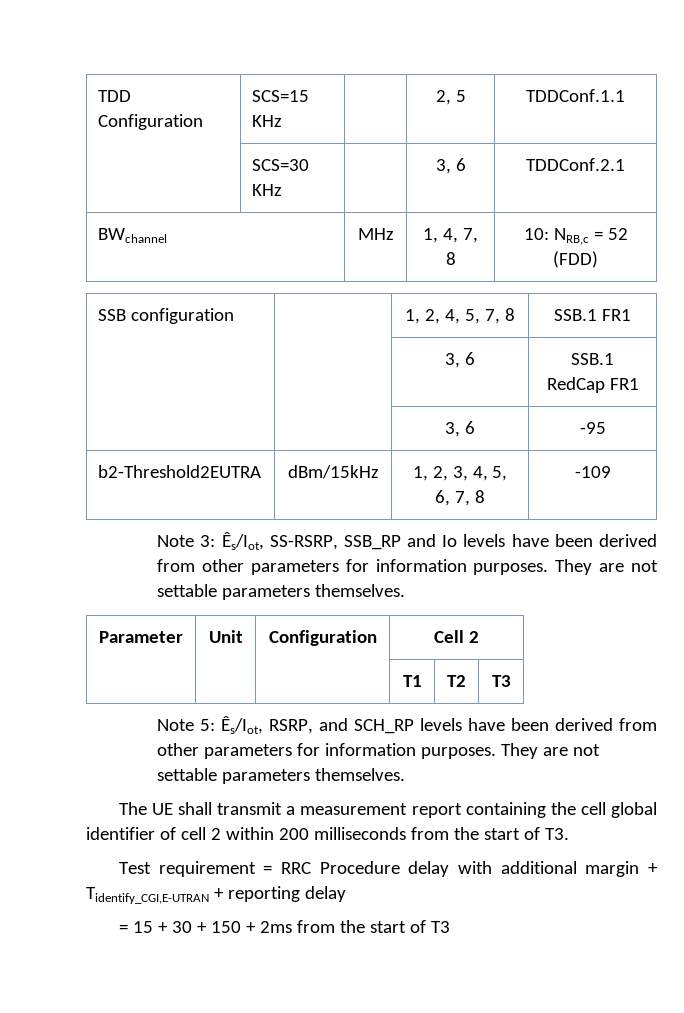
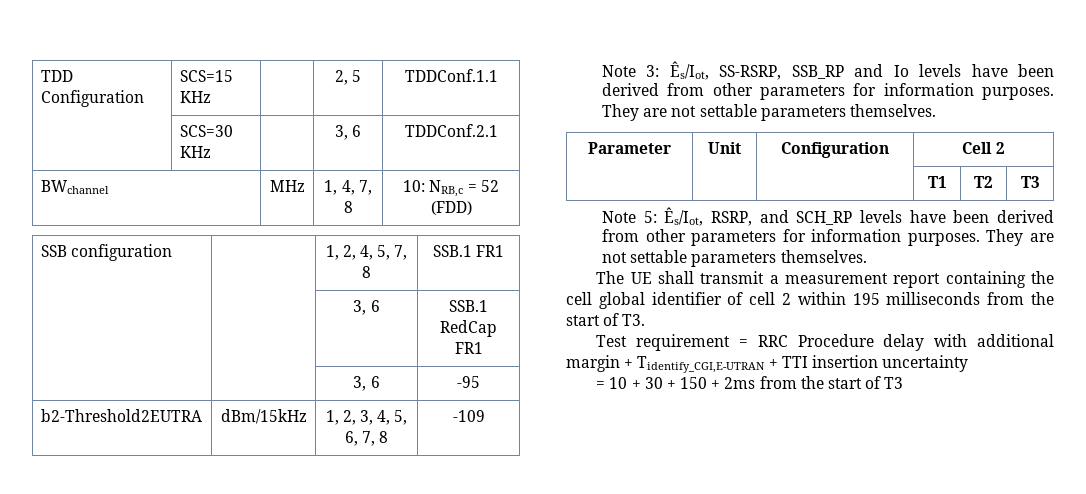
[278,828,309,840] 200 -> [852,293,880,305] 195
[227,886,346,902] [118,921,153,933] reporting delay // = 15 -> [781,355,969,372] [596,377,628,389] TTI insertion uncertainty // = 10

